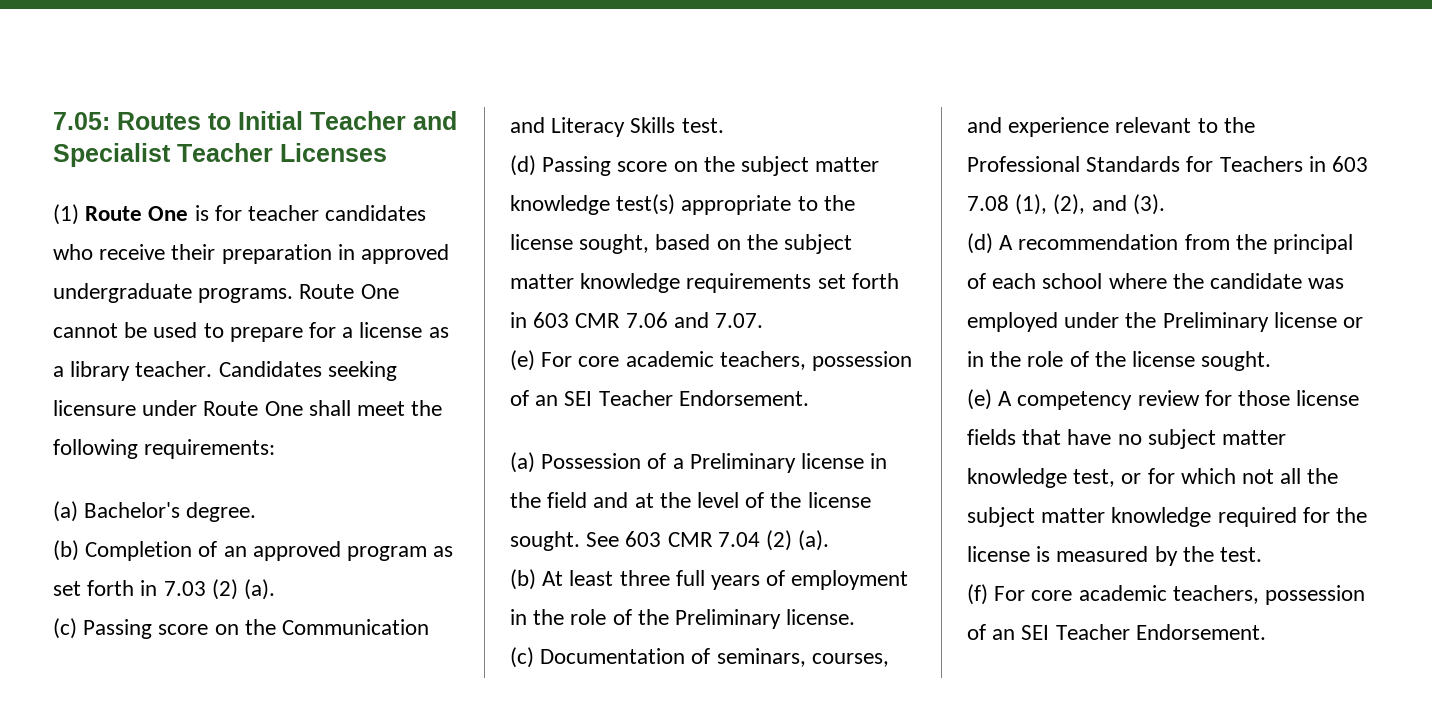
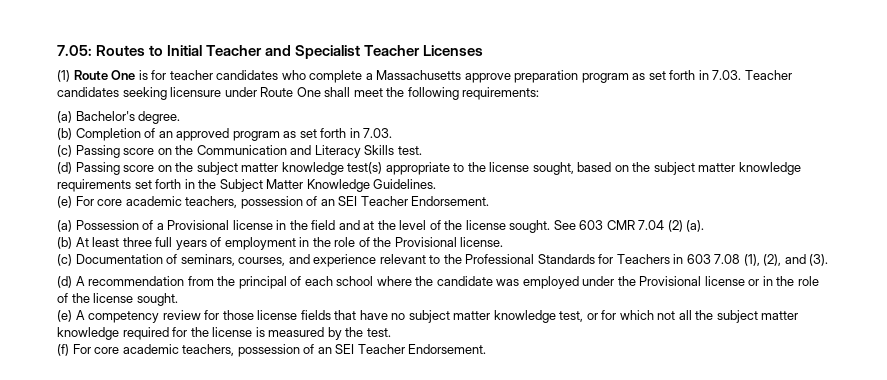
[99,244,450,264] [53,283,399,303] [53,322,449,342] [53,361,322,381] receive their preparation in approved undergraduate programs. Route One cannot be used to prepare for a license as a library teacher. Candidates -> [309,70,792,83] [57,87,119,97] complete a Massachusetts approve preparation program as set forth in 7.03. Teacher candidates
[163,579,276,600] 7.03 (2) (a). -> [363,128,393,138] 7.03.
[533,312,764,328] 603 CMR 7.06 and 7.07. -> [198,179,437,192] the Subject Matter Knowledge Guidelines.
[689,453,796,473] Preliminary -> [167,220,230,230] Provisional
[675,609,782,629] Preliminary -> [394,237,457,247] Provisional
[1162,312,1269,332] Preliminary -> [639,276,702,286] Provisional

